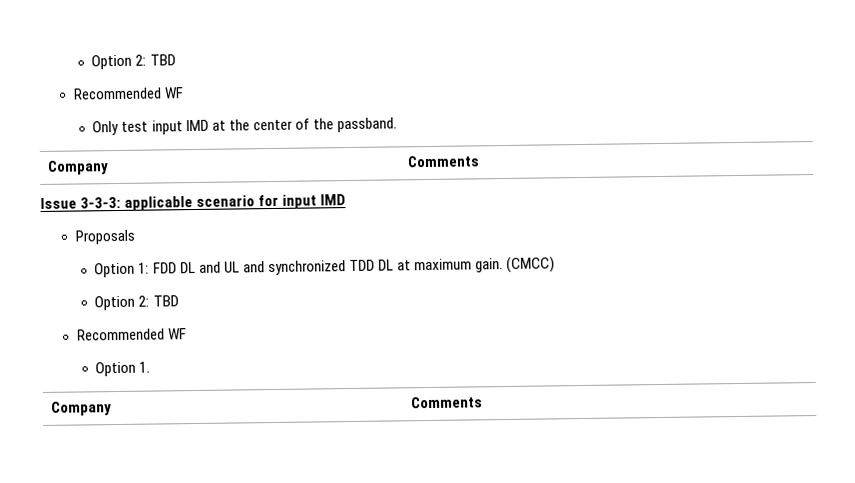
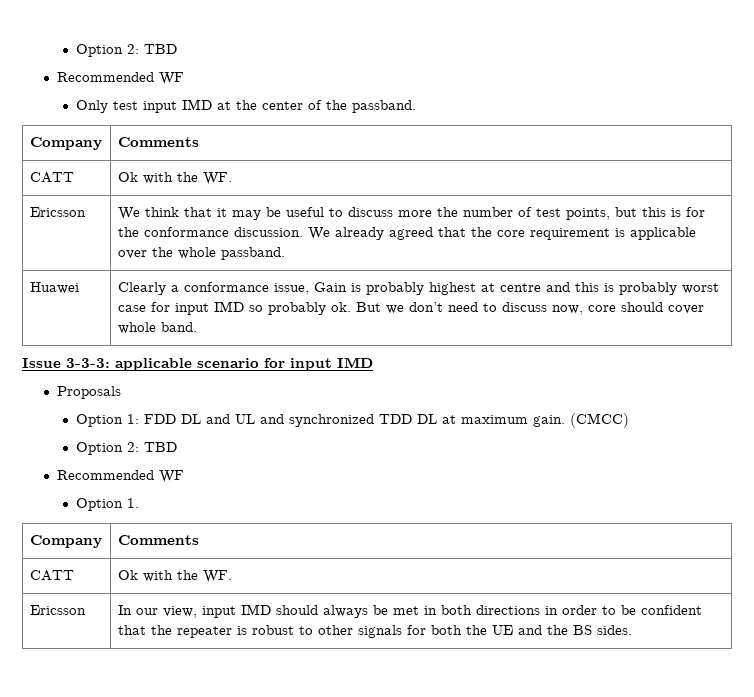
(480, 161) none -> [29,172,74,183] [117,172,232,185] [29,207,86,217] [117,207,705,220] [117,227,696,240] [117,247,285,260] [29,282,79,294] [117,282,719,295] [117,301,704,315] [117,322,197,334] // CATT | Ok with the WF. // Ericsson | We think that it may be useful to discuss more the number of test points, but this is for the conformance discussion. We already agreed that the core requirement is applicable over the whole passband. // Huawei | Clearly a conformance issue, Gain is probably highest at centre and this is probably worst case for input IMD so probably ok. But we don’t need to discuss now, core should cover whole band.
(483, 402) none -> [29,570,74,581] [117,570,232,583] [29,605,86,615] [117,604,702,618] [117,625,632,638] // CATT | Ok with the WF. // Ericsson | In our view, input IMD should always be met in both directions in order to be confident that the repeater is robust to other signals for both the UE and the BS sides.

